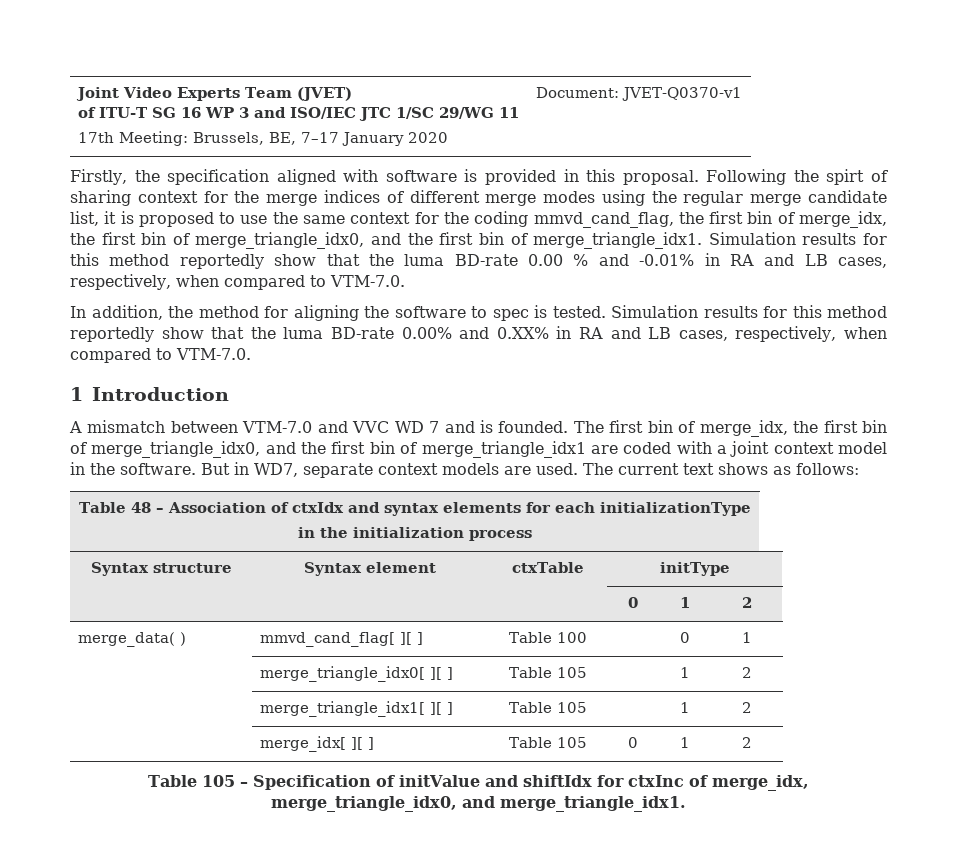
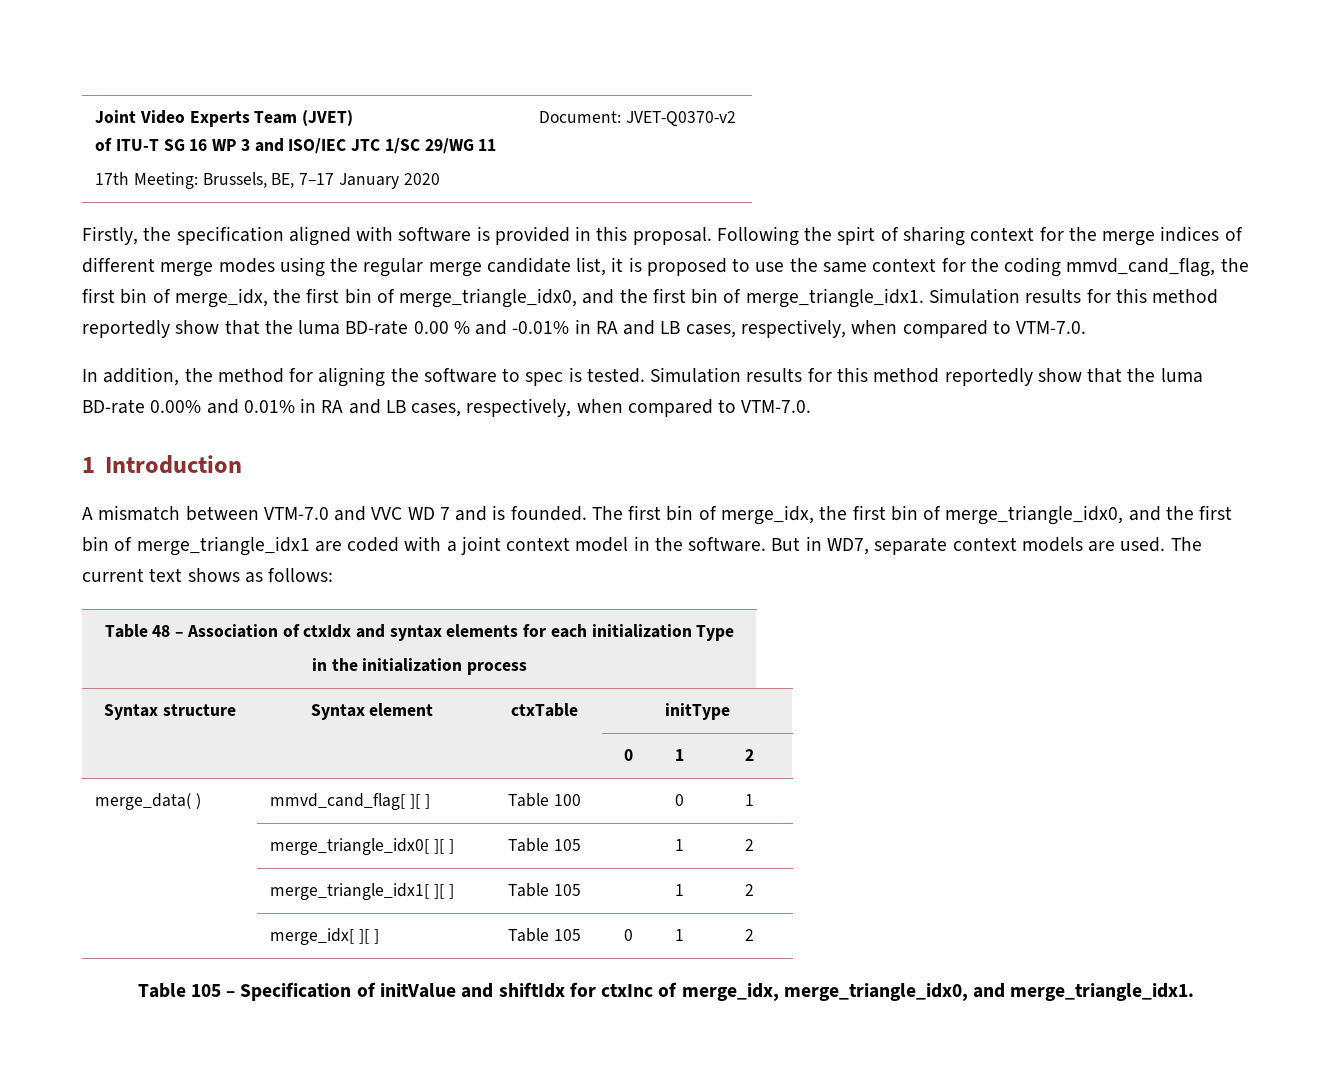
[621,87,742,101] JVET-Q0370-v1 -> [626,111,737,126] JVET-Q0370-v2
[496,327,549,339] 0.XX% -> [243,400,295,413] 0.01%
[600,502,751,516] initializationType -> [591,624,735,641] initialization Type

